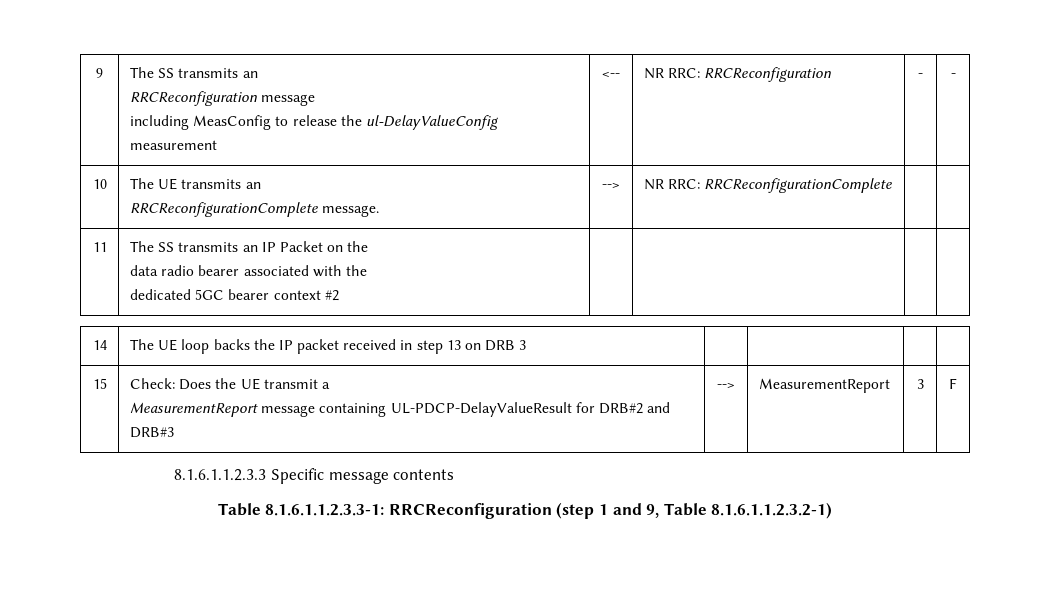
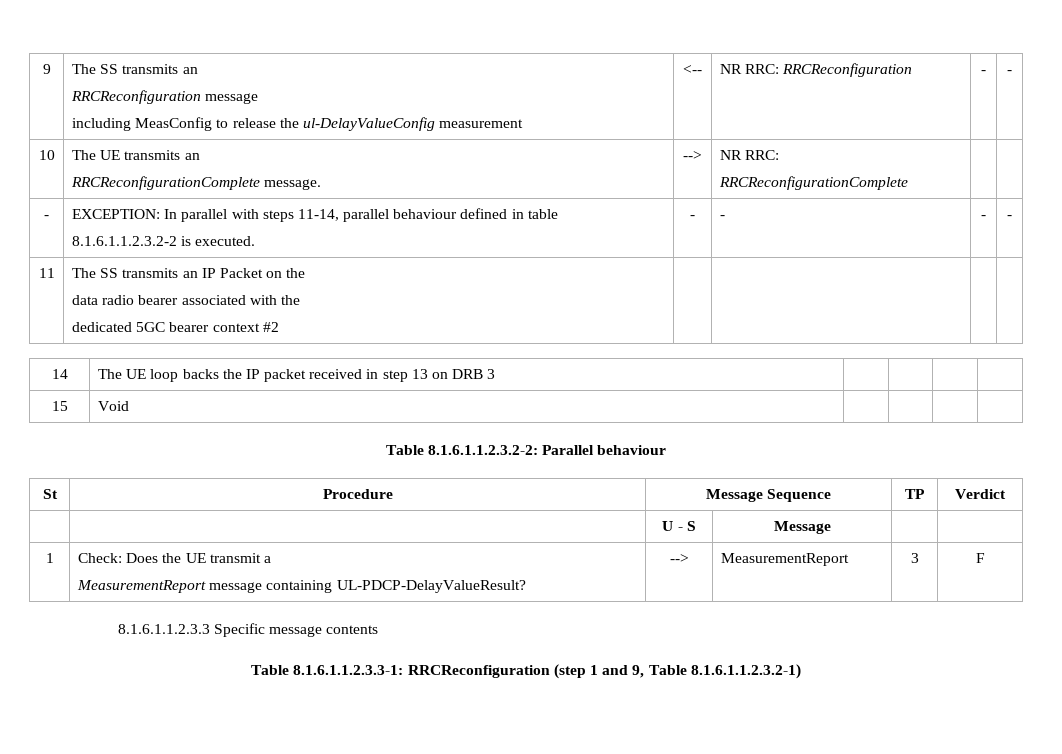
(893, 185) none -> [44,215,49,219] [71,208,558,222] [71,236,256,246] [690,215,695,219] [719,215,725,219] [981,215,986,219] [1007,215,1012,219] // - | EXCEPTION: In parallel with steps 11-14, parallel behaviour defined in table 8.1.6.1.1.2.3.2-2 is executed. | - | - | - | -
(107, 383) none -> [97,401,129,411] [385,445,667,455] [42,489,58,499] [322,489,393,499] [705,489,832,502] [905,489,925,499] [955,489,1006,499] [662,521,696,531] [773,521,831,534] [45,553,54,563] | Void | | | | // Table 8.1.6.1.1.2.3.2-2: Parallel behaviour // St | Procedure | Message Sequence | TP | Verdict // | | U - S | Message | | // 1
[390,402,671,417] [129,427,174,438] UL-PDCP-DelayValueResult for DRB#2 and DRB#3 -> [336,580,526,593] UL-PDCP-DelayValueResult?

